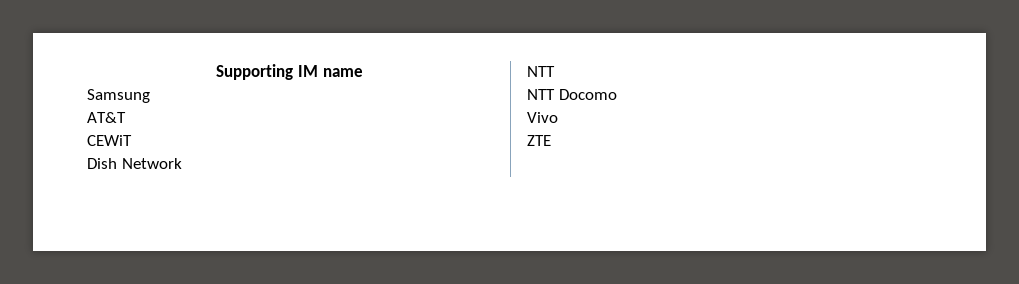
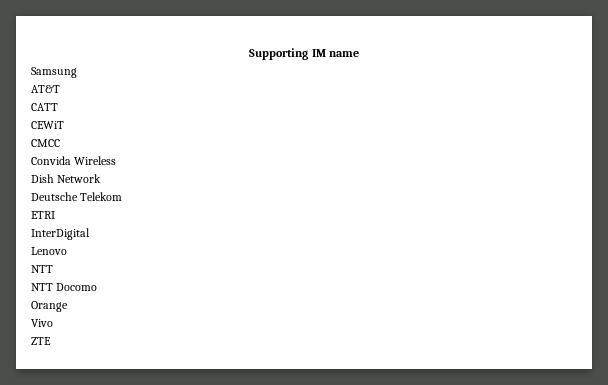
(126, 117) none -> [31,103,58,111] // CATT
(132, 140) none -> [31,139,60,147] [31,156,117,165] // CMCC // Convida Wireless
(182, 163) none -> [31,192,123,201] [31,211,55,219] [31,228,90,240] [31,247,67,255] // Deutsche Telekom // ETRI // InterDigital // Lenovo
(617, 94) none -> [31,301,68,312] // Orange

